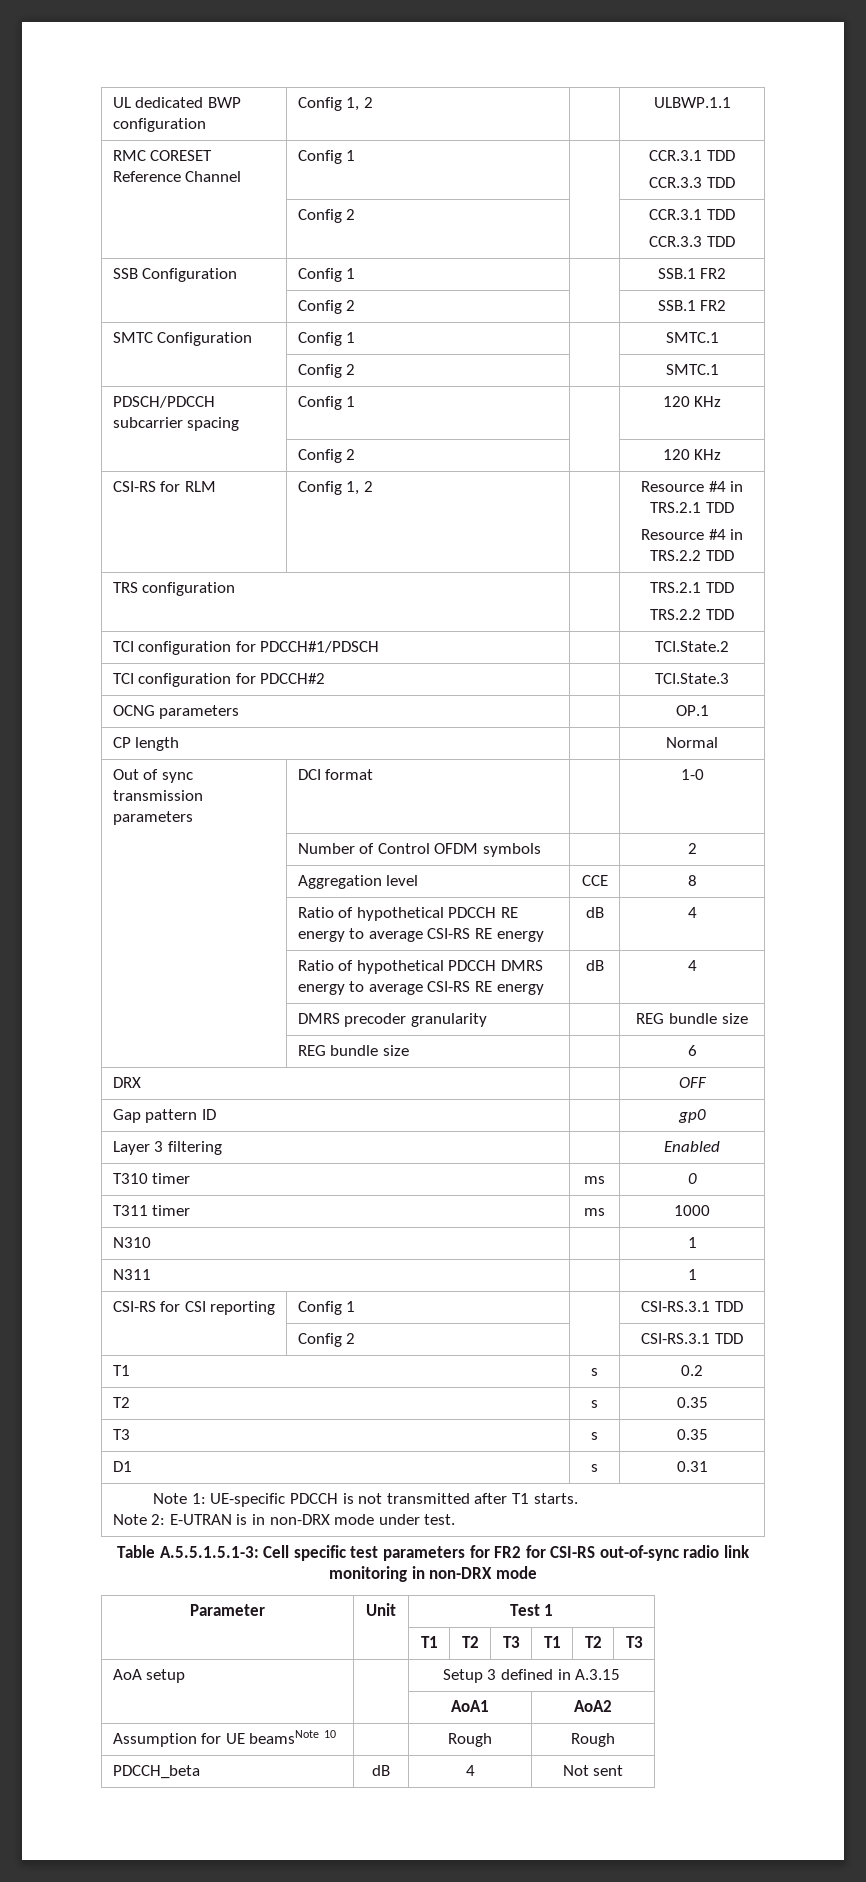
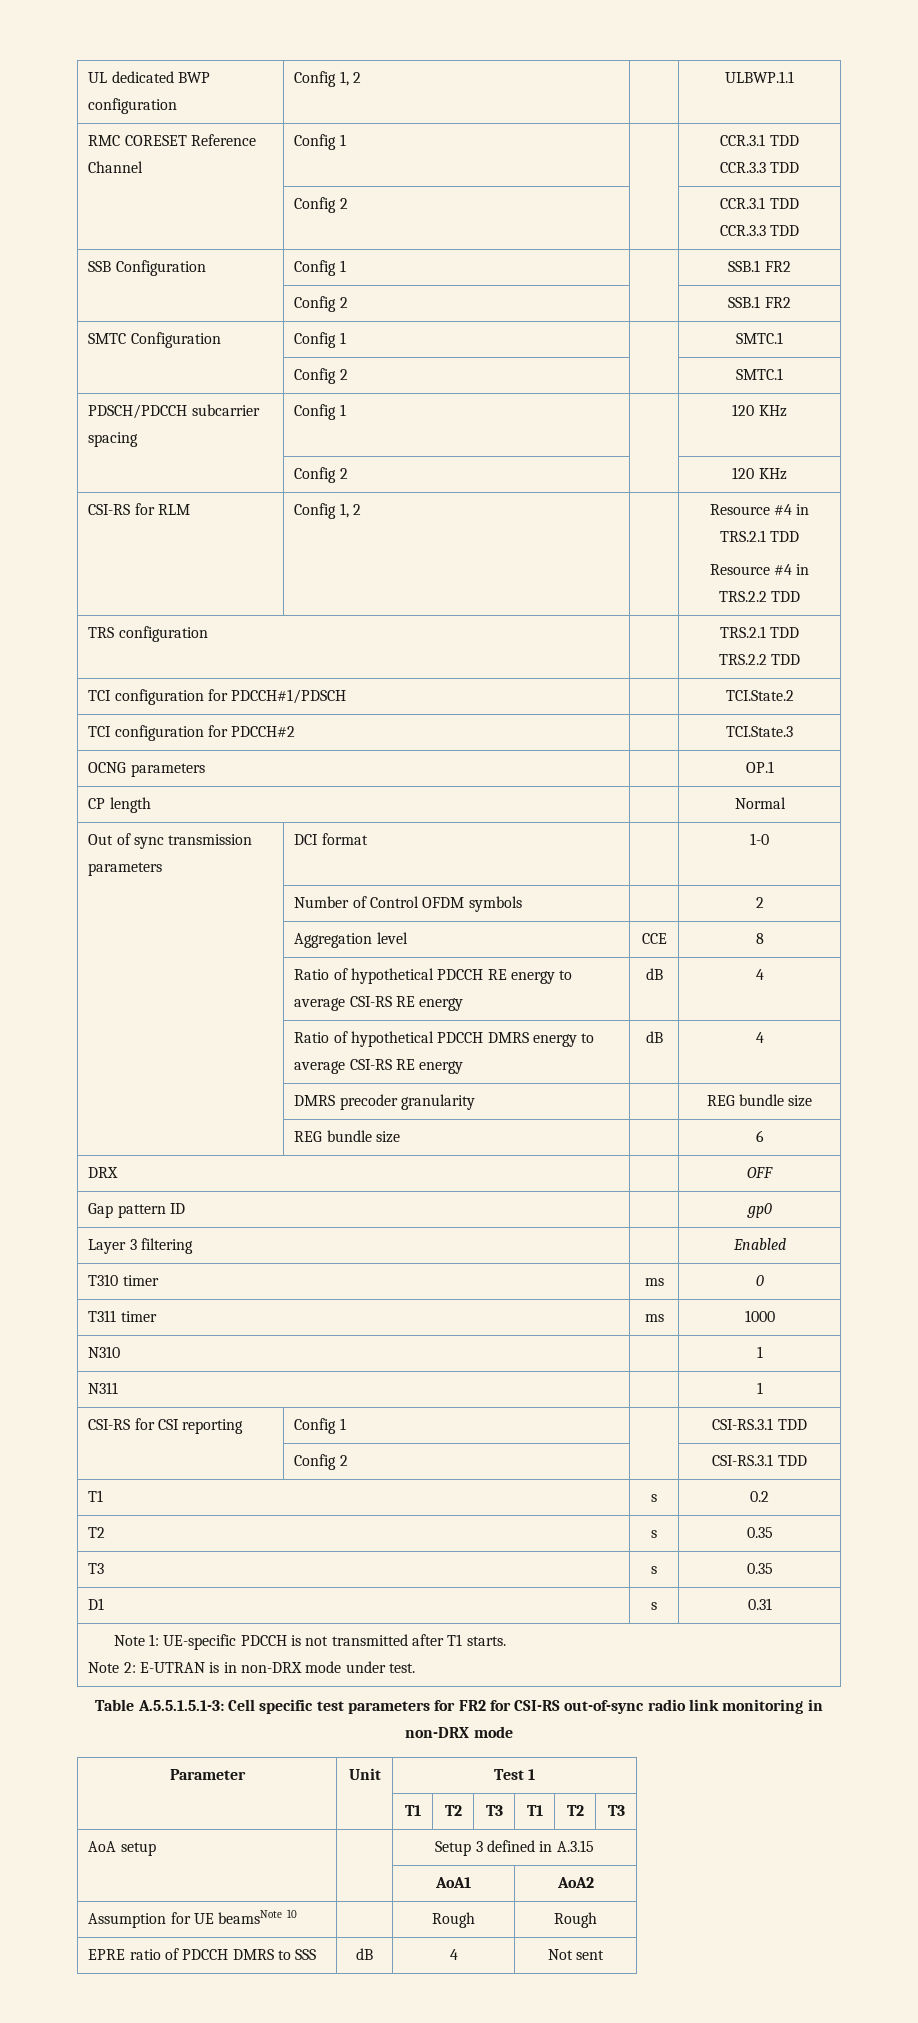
[112,1765,200,1779] PDCCH_beta -> [88,1948,317,1960] EPRE ratio of PDCCH DMRS to SSS

